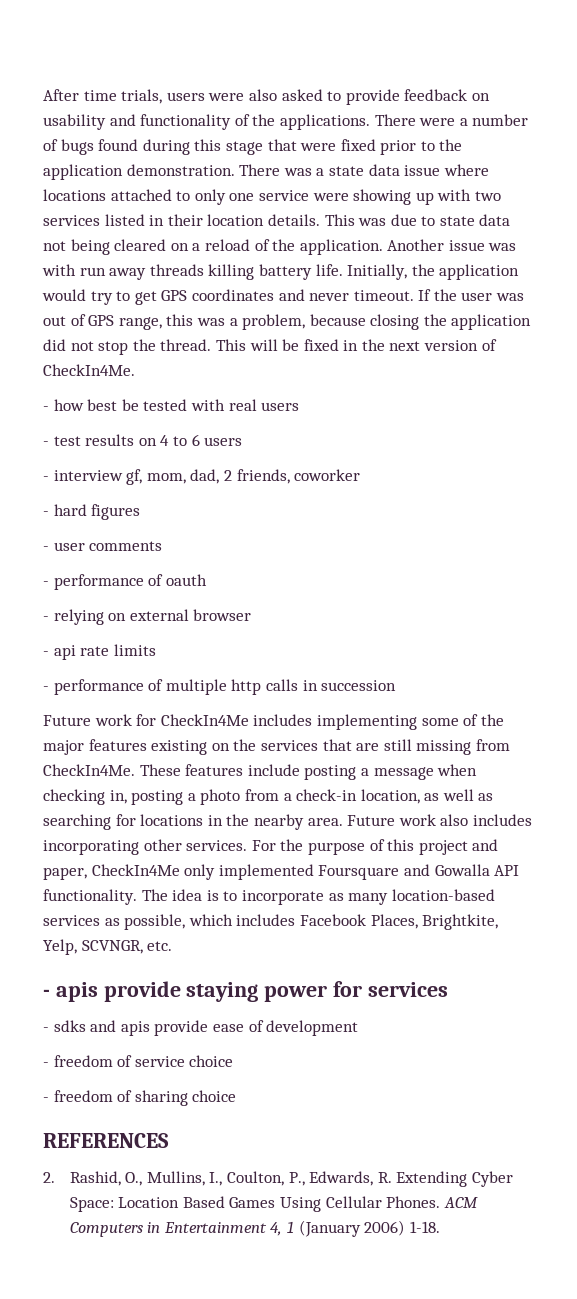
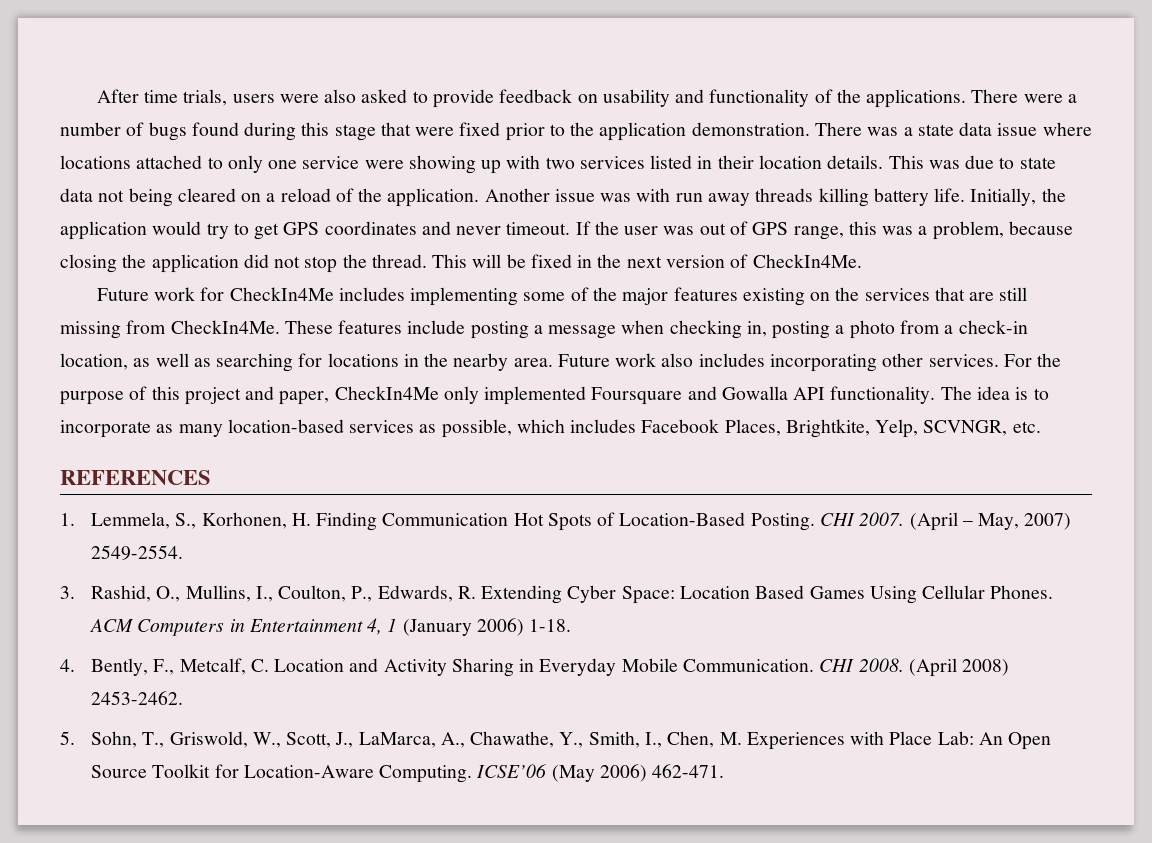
[43,399,300,411] [43,434,243,446] [43,469,361,485] [43,504,141,520] [43,541,163,551] [43,574,207,590] [43,609,252,625] [43,644,156,660] [43,679,397,695] // - how best be tested with real users // - test results on 4 to 6 users // - interview gf, mom, dad, 2 friends, coworker // - hard figures // - user comments // - performance of oauth // - relying on external browser // - api rate limits // - performance of multiple http calls in succession -> (862, 261) none
[43,981,448,1002] [43,1020,359,1036] [43,1055,234,1067] [43,1090,237,1106] [43,1133,169,1148] [43,1172,55,1183] - apis provide staying power for services // - sdks and apis provide ease of development // - freedom of service choice // - freedom of sharing choice // REFERENCES // 2. -> [60,470,211,485] [60,512,1072,531] [91,545,184,560] [60,586,75,599] REFERENCES // 1. Lemmela, S., Korhonen, H. Finding Communication Hot Spots of Location-Based Posting. CHI 2007. (April – May, 2007) 2549-2554. // 3.
(440, 1227) none -> [60,658,1010,677] [91,691,184,705] [60,731,1052,750] [91,764,725,783] // 4. Bently, F., Metcalf, C. Location and Activity Sharing in Everyday Mobile Communication. CHI 2008. (April 2008) 2453-2462. // 5. Sohn, T., Griswold, W., Scott, J., LaMarca, A., Chawathe, Y., Smith, I., Chen, M. Experiences with Place Lab: An Open Source Toolkit for Location-Aware Computing. ICSE’06 (May 2006) 462-471.

